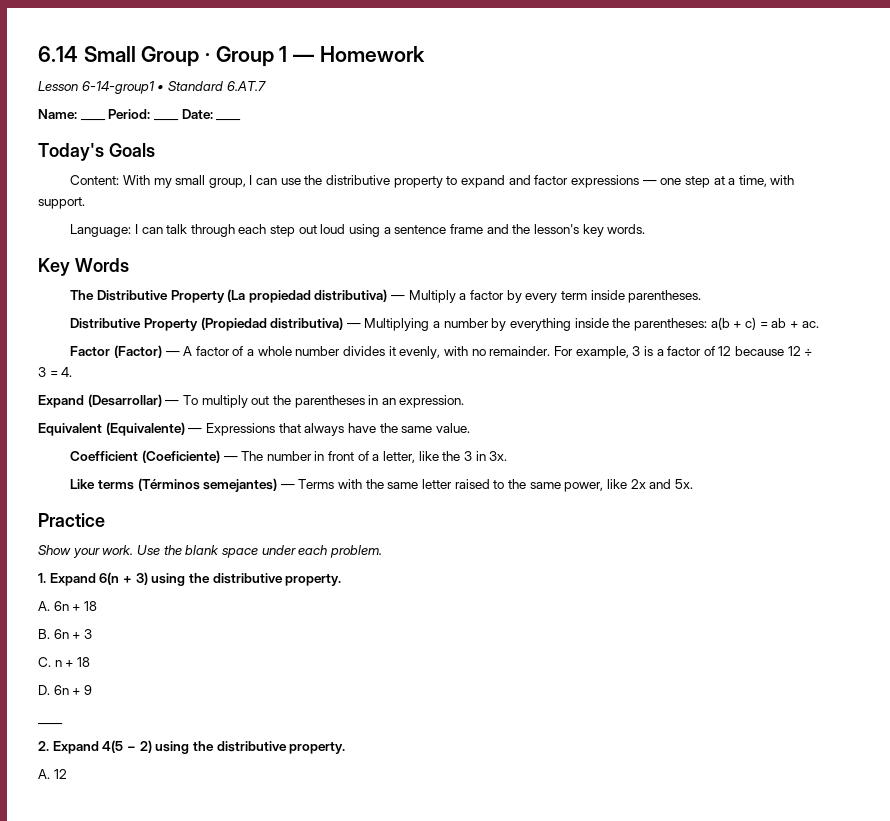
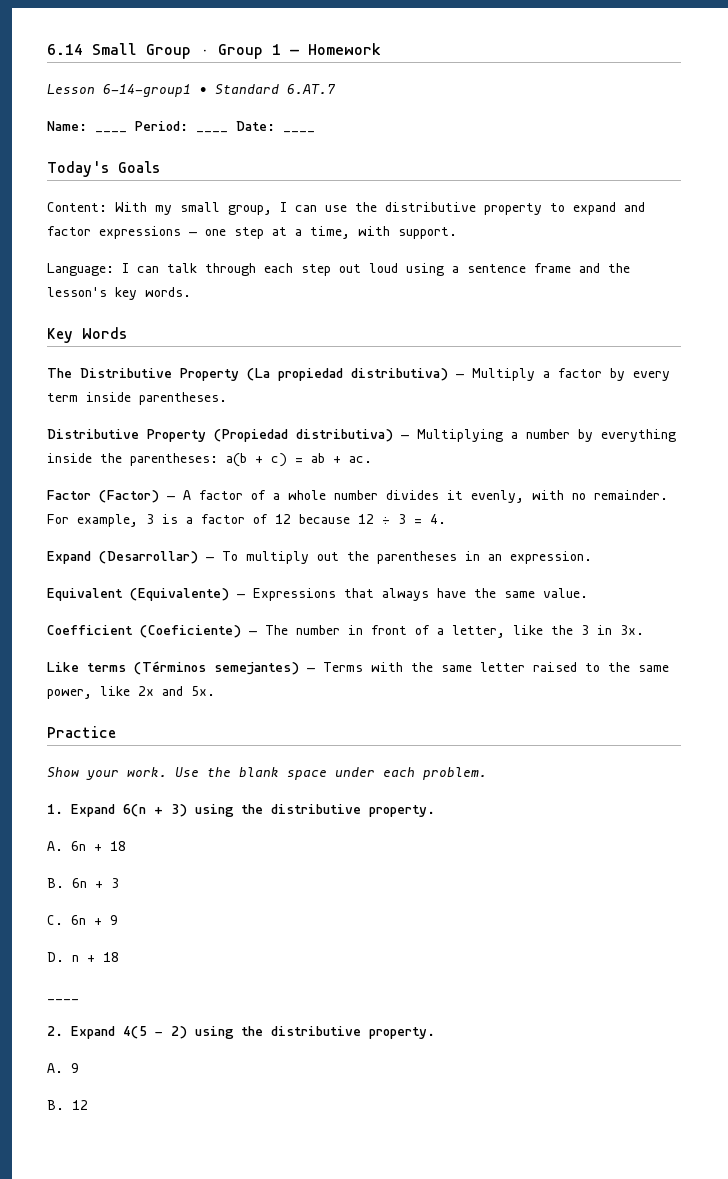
(51, 662) none -> [71,915,118,925] [47,952,64,962] 6n + 9 // D.
[38,685,92,695] // D. 6n + 9 -> (119, 957) none
(50, 774) none -> [71,1063,79,1073] [47,1100,64,1110] 9 // B.

